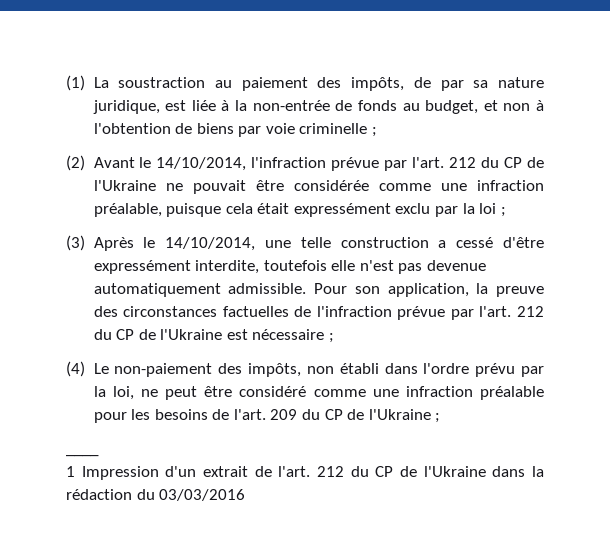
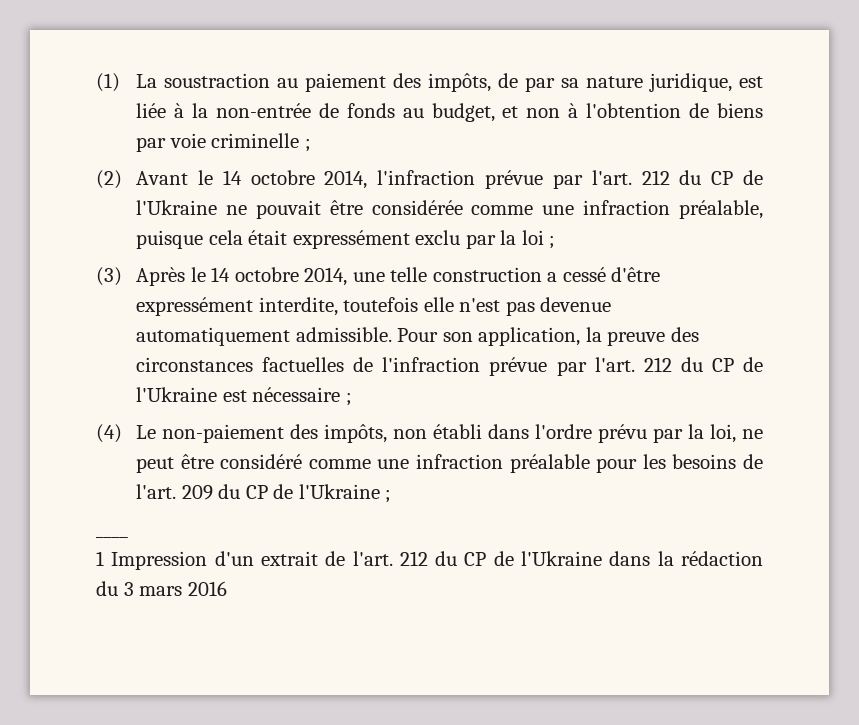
[156,157,247,171] 14/10/2014, -> [222,170,368,189] 14 octobre 2014,
[165,237,256,251] 14/10/2014, -> [211,267,348,286] 14 octobre 2014,
[159,489,246,501] 03/03/2016 -> [123,581,227,596] 3 mars 2016

